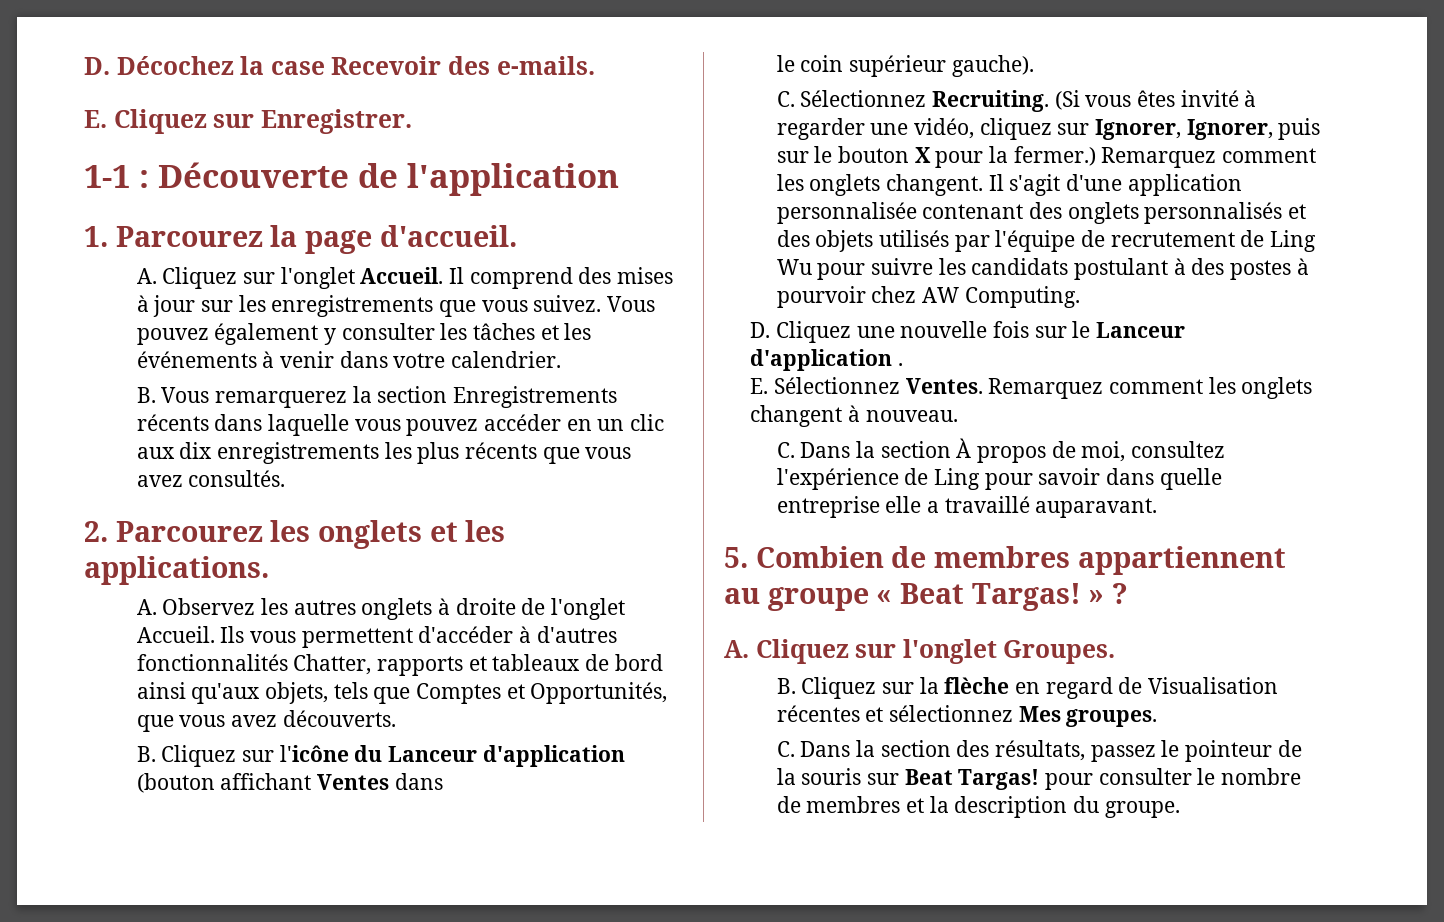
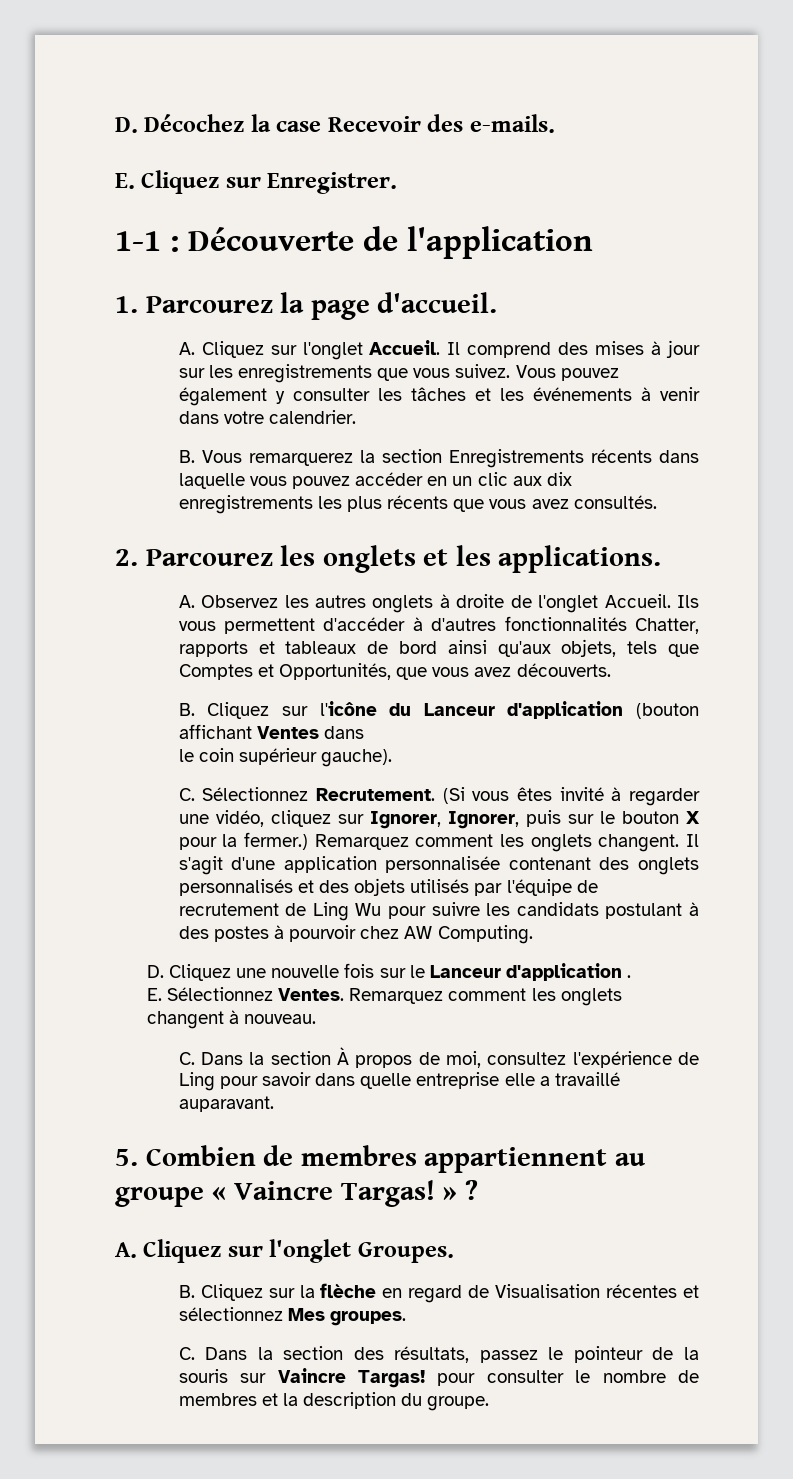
[931,90,1049,112] Recruiting. -> [316,788,436,801] Recrutement.
[900,583,965,604] Beat -> [234,1181,334,1200] Vaincre
[904,769,953,785] Beat -> [277,1368,346,1383] Vaincre

